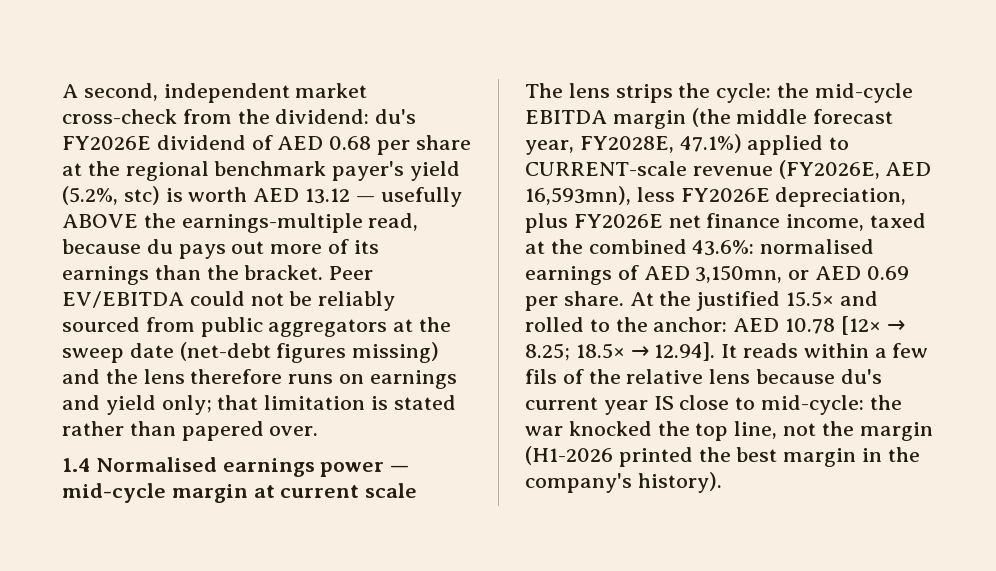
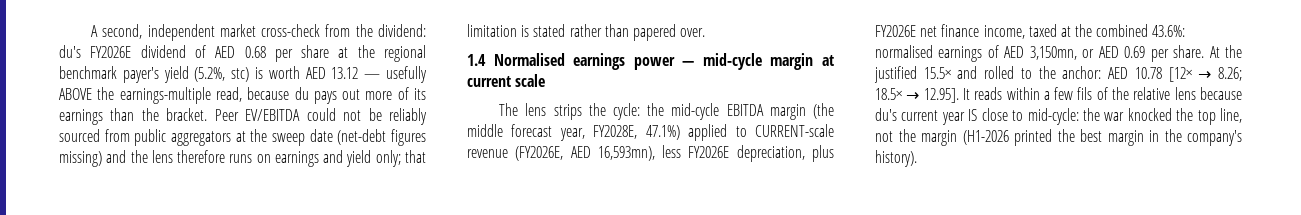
[525,343,570,361] 8.25; -> [1218,67,1242,81] 8.26;
[654,342,716,361] 12.94]. -> [923,88,959,103] 12.95].

